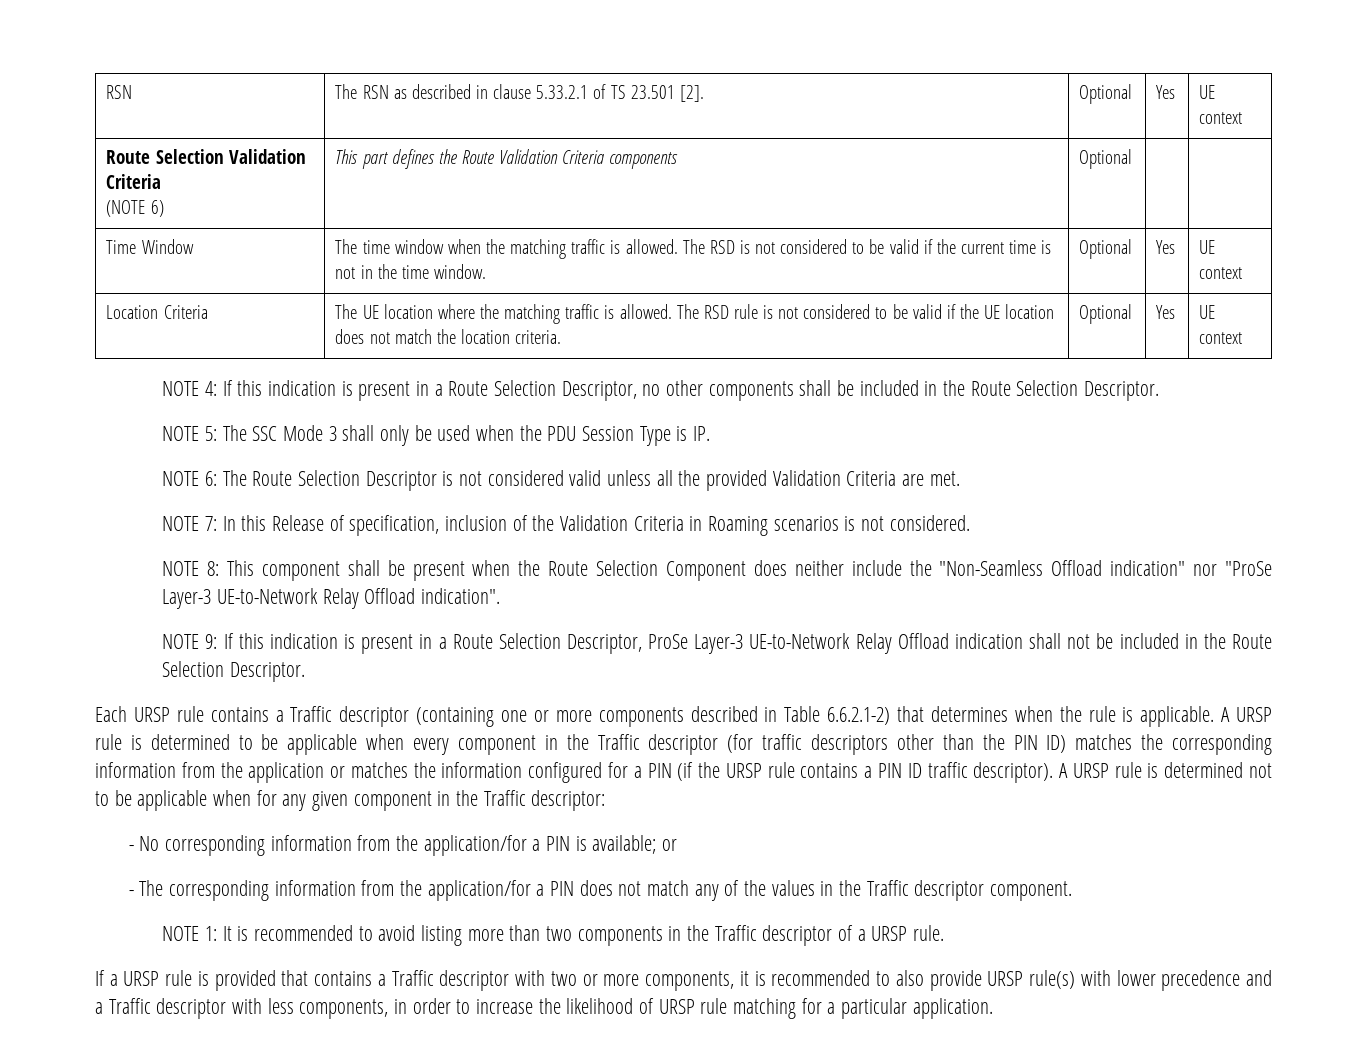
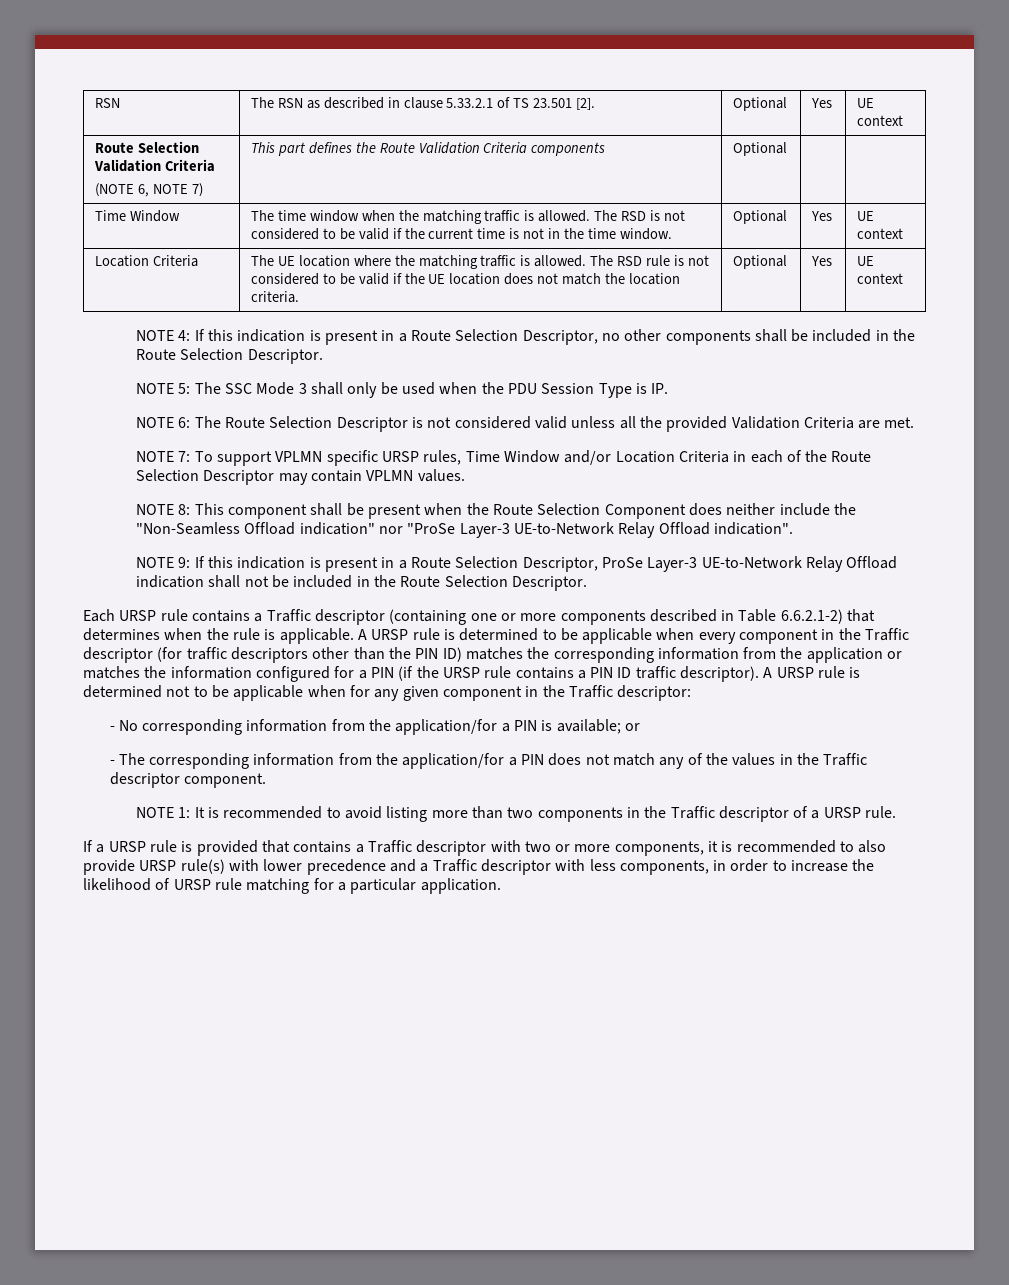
[150,200,164,217] 6) -> [137,183,203,197] 6, NOTE 7)
[222,515,970,536] In this Release of specification, inclusion of the Validation Criteria in Roaming scenarios is not considered. -> [194,450,872,466] [136,469,465,485] To support VPLMN specific URSP rules, Time Window and/or Location Criteria in each of the Route Selection Descriptor may contain VPLMN values.

